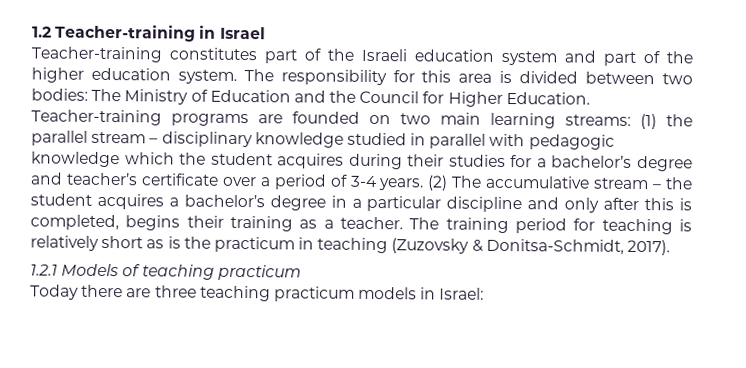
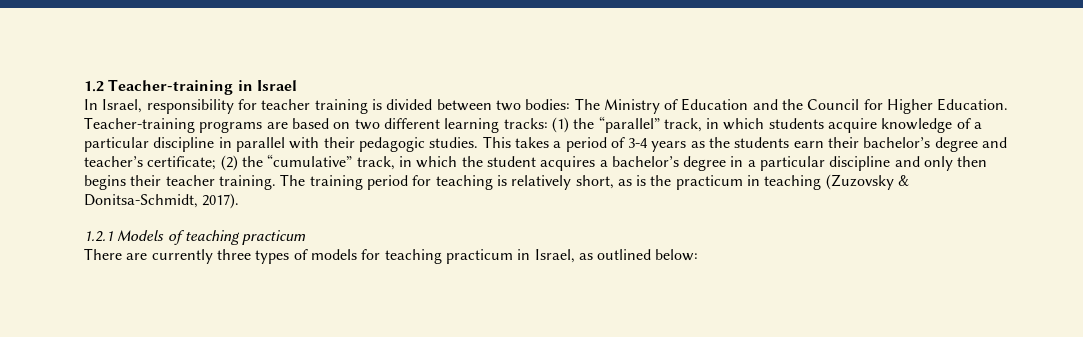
[31,46,694,66] [31,67,493,86] Teacher-training constitutes part of the Israeli education system and part of the higher education system. The responsibility for this area -> [84,99,368,114] In Israel, responsibility for teacher training
[292,111,360,124] founded -> [291,118,329,129] based
[440,112,693,130] [31,130,615,150] [31,151,693,172] [30,172,663,191] main learning streams: (1) the parallel stream – disciplinary knowledge studied in parallel with pedagogic knowledge which the student acquires during their studies for a bachelor’s degree and teacher’s certificate over a period of 3-4 years. (2) The accumulative stream – -> [383,116,983,133] [84,136,1008,152] [84,154,458,171] different learning tracks: (1) the “parallel” track, in which students acquire knowledge of a particular discipline in parallel with their pedagogic studies. This takes a period of 3-4 years as the students earn their bachelor’s degree and teacher’s certificate; (2) the “cumulative” track, in which
[603,197,692,211] [30,214,403,232] after this is completed, begins their training as a teacher. -> [957,156,988,167] [84,175,276,190] then begins their teacher training.
[101,235,144,249] short -> [575,175,614,189] short,
[30,284,485,302] Today there are three teaching practicum models in Israel: -> [84,248,699,264] There are currently three types of models for teaching practicum in Israel, as outlined below:

